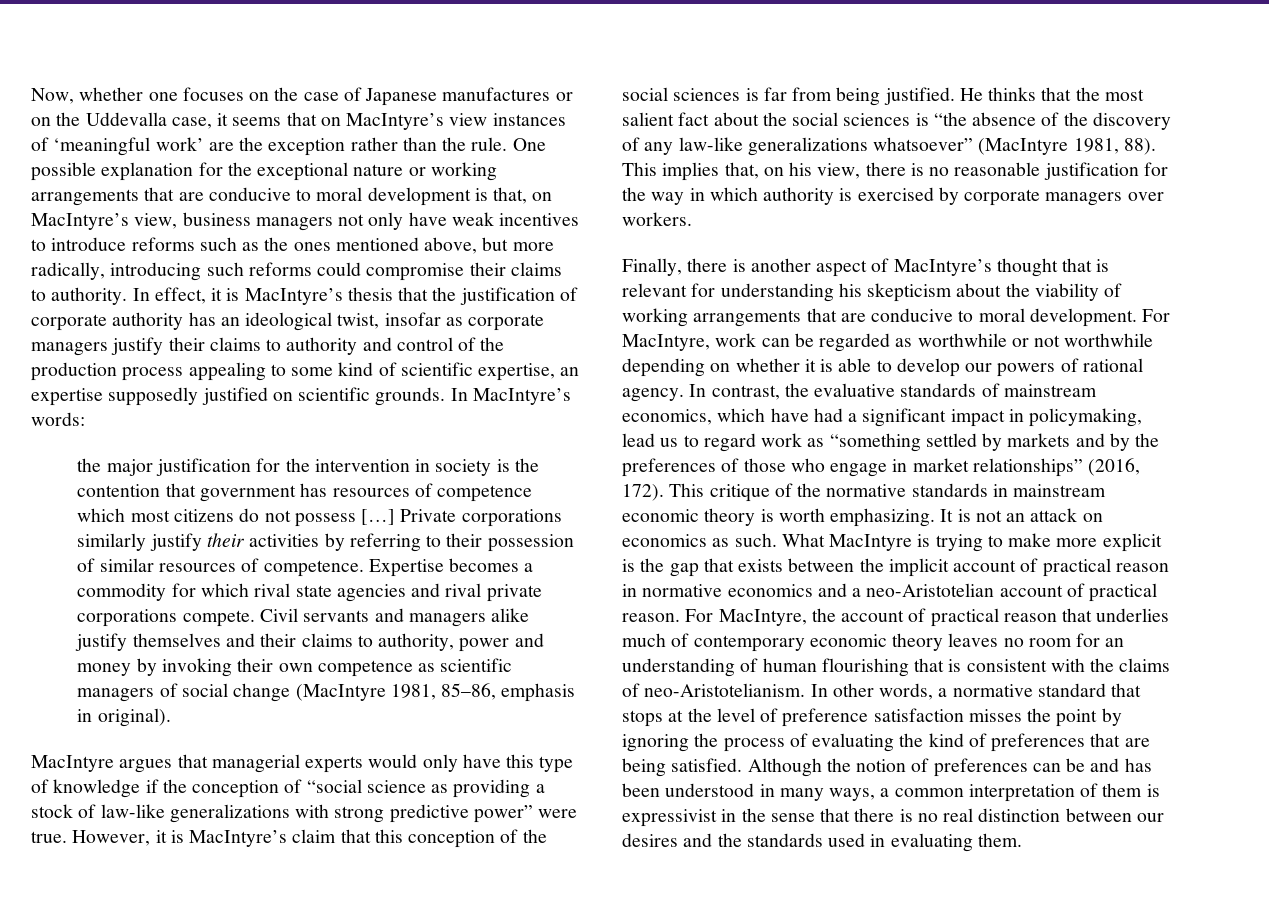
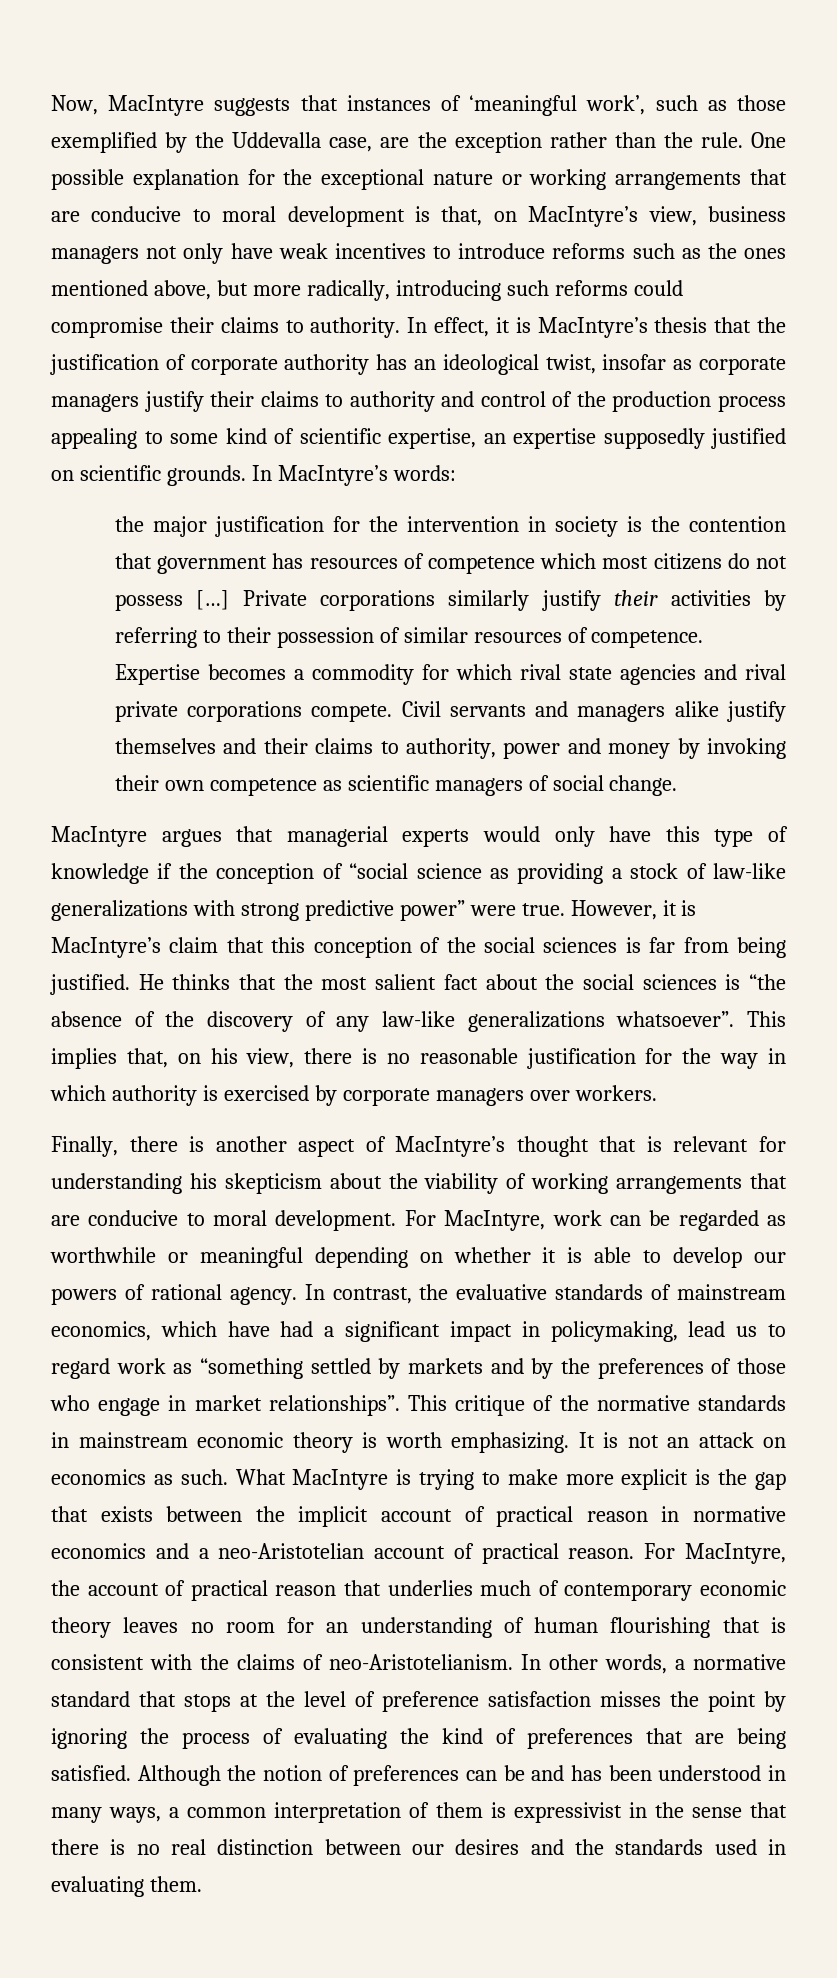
[79,87,573,106] [31,112,566,130] [31,137,204,156] whether one focuses on the case of Japanese manufactures or on the Uddevalla case, it seems that on MacIntyre’s view instances of ‘meaningful work’ -> [108,95,787,116] [51,132,373,153] MacIntyre suggests that instances of ‘meaningful work’, such as those exemplified by the Uddevalla case,
[233,683,576,702] [77,708,171,727] change (MacIntyre 1981, 85–86, emphasis in original). -> [609,775,678,796] change.
[873,137,1156,155] whatsoever” (MacIntyre 1981, 88). -> [616,1011,735,1027] whatsoever”.
[1034,333,1154,347] not worthwhile -> [199,1247,303,1268] meaningful
[972,458,1141,477] [622,484,664,501] relationships” (2016, 172). -> [268,1395,400,1416] relationships”.

